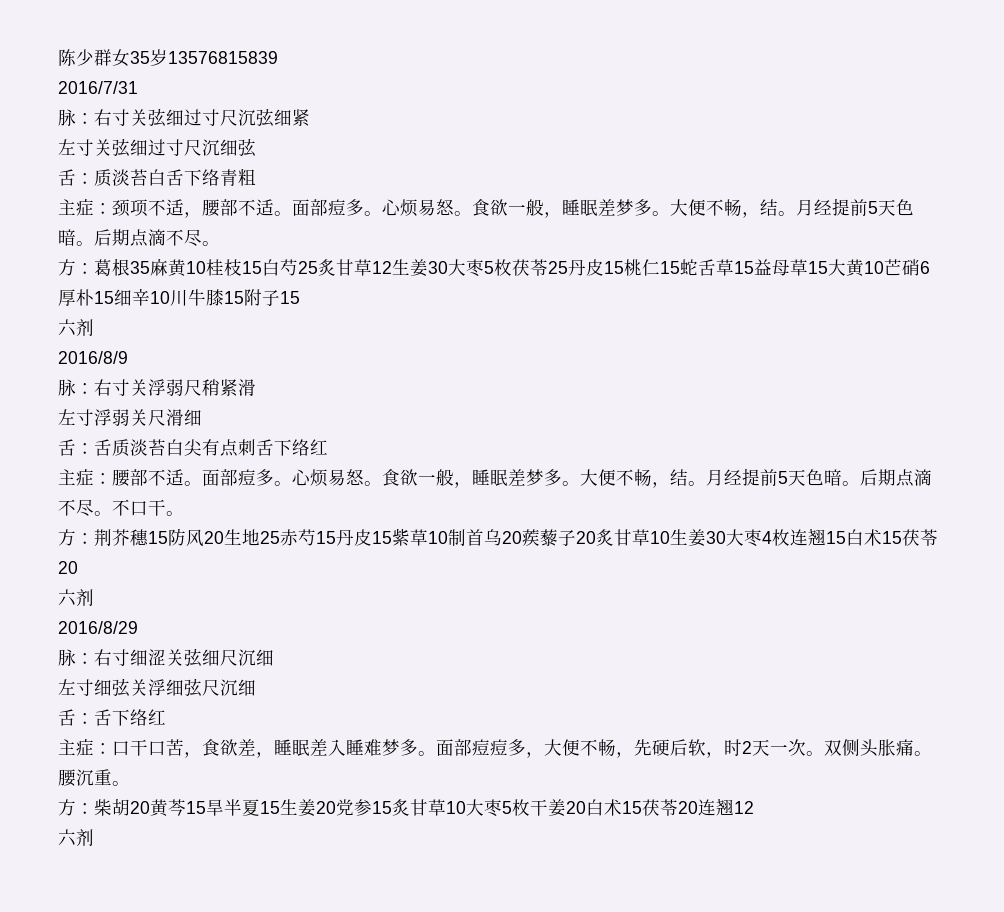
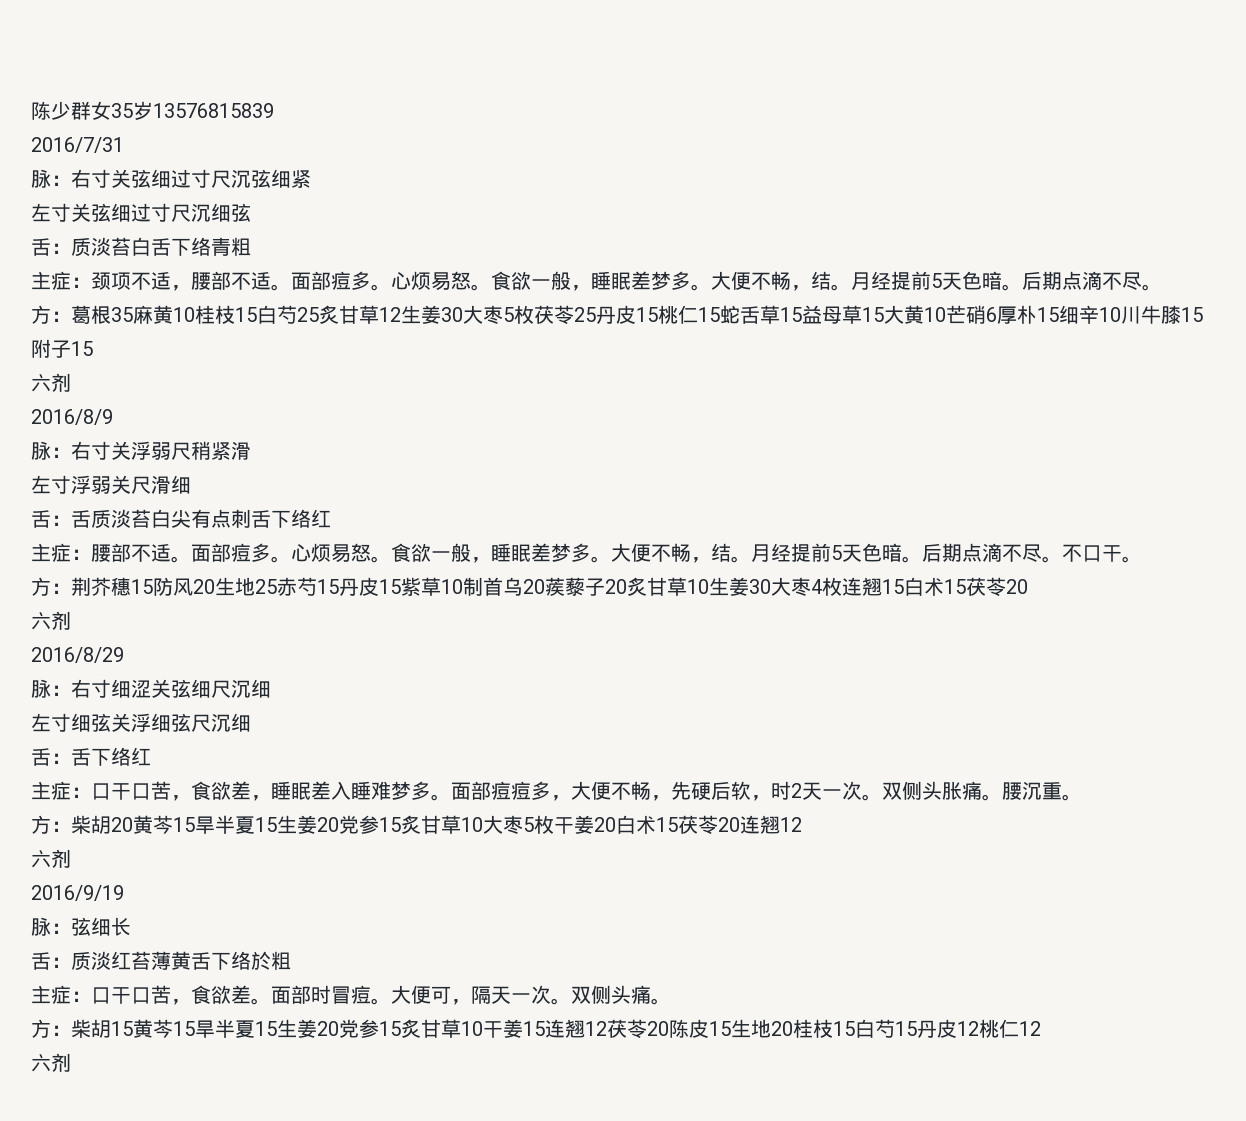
(94, 838) none -> [31,885,124,901] [31,917,131,936] [31,951,291,970] [31,985,671,1005] [31,1019,1041,1039] [31,1053,71,1072] // 2016/9/19 // 脉：弦细长 // 舌：质淡红苔薄黄舌下络於粗 // 主症：口干口苦，食欲差。面部时冒痘。大便可，隔天一次。双侧头痛。 // 方：柴胡15黄芩15旱半夏15生姜20党参15炙甘草10干姜15连翘12茯苓20陈皮15生地20桂枝15白芍15丹皮12桃仁12 // 六剂

